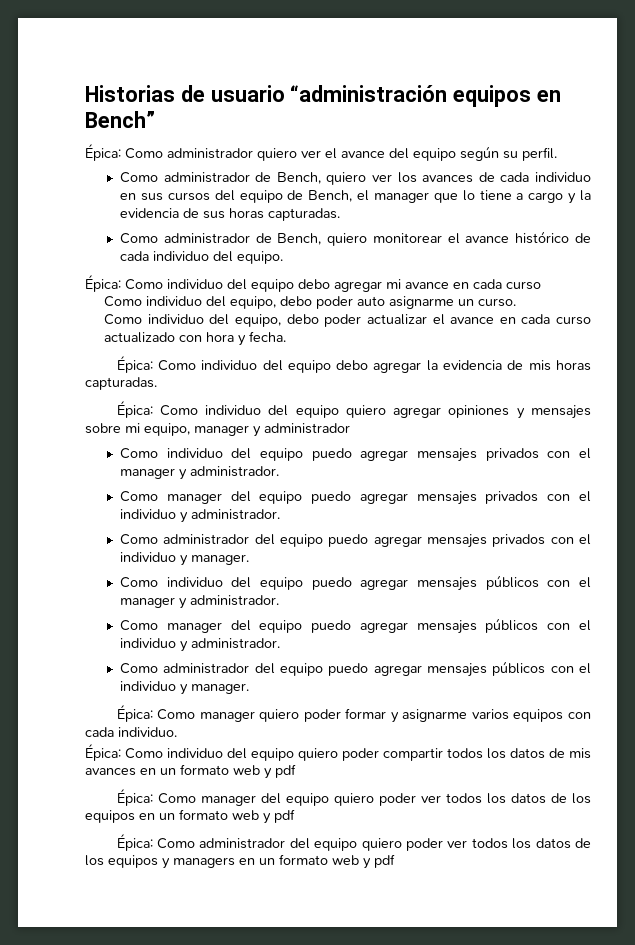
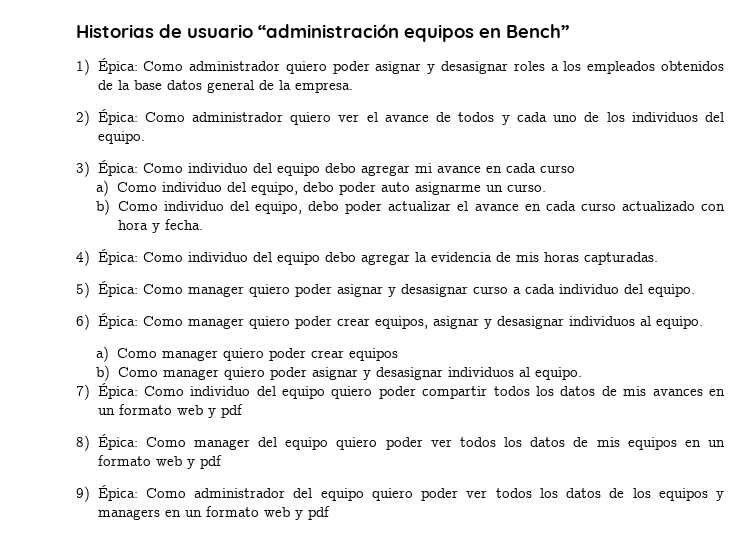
(155, 119) none -> [76,58,725,75] [97,80,353,93] [76,110,90,126] 1) Épica: Como administrador quiero poder asignar y desasignar roles a los empleados obtenidos de la base datos general de la empresa. // 2)
[389,146,557,161] [120,172,591,185] [120,190,591,204] [120,208,341,221] [120,231,592,246] [120,251,284,264] del equipo según su perfil. // Como administrador de Bench, quiero ver los avances de cada individuo en sus cursos del equipo de Bench, el manager que lo tiene a cargo y la evidencia de sus horas capturadas. // Como administrador de Bench, quiero monitorear el avance histórico de cada individuo del equipo. // -> [436,112,725,125] [97,131,145,144] [76,161,90,177] de todos y cada uno de los individuos del equipo. // 3)
(541, 285) none -> [96,180,110,196] a)
(517, 302) none -> [96,199,111,215] b)
(287, 336) none -> [76,250,90,266] 4)
[116,400,591,419] [85,423,350,437] [120,448,591,462] [120,466,280,480] [120,491,592,505] [120,509,281,523] [120,534,591,548] [120,552,250,566] [120,575,591,591] [120,595,280,609] [120,618,592,634] [120,638,281,652] [120,661,591,677] [120,681,250,695] [116,704,591,723] [85,727,177,737] Épica: Como individuo del equipo quiero agregar opiniones y mensajes sobre mi equipo, manager y administrador // Como individuo del equipo puedo agregar mensajes privados con el manager y administrador. // Como manager del equipo puedo agregar mensajes privados con el individuo y administrador. // Como administrador del equipo puedo agregar mensajes privados con el individuo y manager. // Como individuo del equipo puedo agregar mensajes públicos con el manager y administrador. // Como manager del equipo puedo agregar mensajes públicos con el individuo y administrador. // Como administrador del equipo puedo agregar mensajes públicos con el individuo y manager. // Épica: Como manager quiero poder formar y asignarme varios equipos con cada individuo. // -> [76,281,695,298] [76,313,703,330] [96,346,398,362] [96,365,582,381] [76,384,90,400] 5) Épica: Como manager quiero poder asignar y desasignar curso a cada individuo del equipo. // 6) Épica: Como manager quiero poder crear equipos, asignar y desasignar individuos al equipo. // a) Como manager quiero poder crear equipos // b) Como manager quiero poder asignar y desasignar individuos al equipo. // 7)
(296, 771) none -> [76,435,90,451] 8)
[571,793,591,804] los -> [596,437,620,447] mis
(295, 816) none -> [76,486,90,502] 9)

